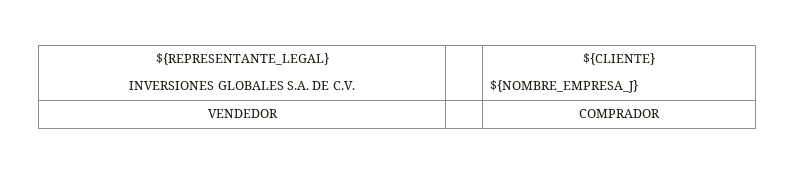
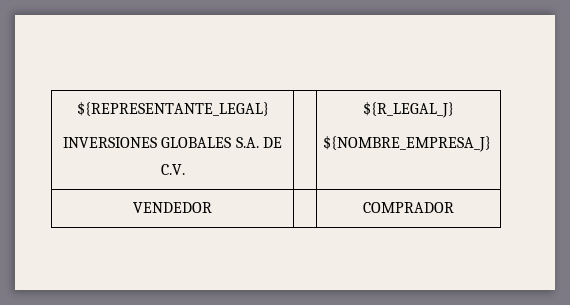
[583,53,655,65] ${CLIENTE} -> [363,101,454,118] ${R_LEGAL_J}

